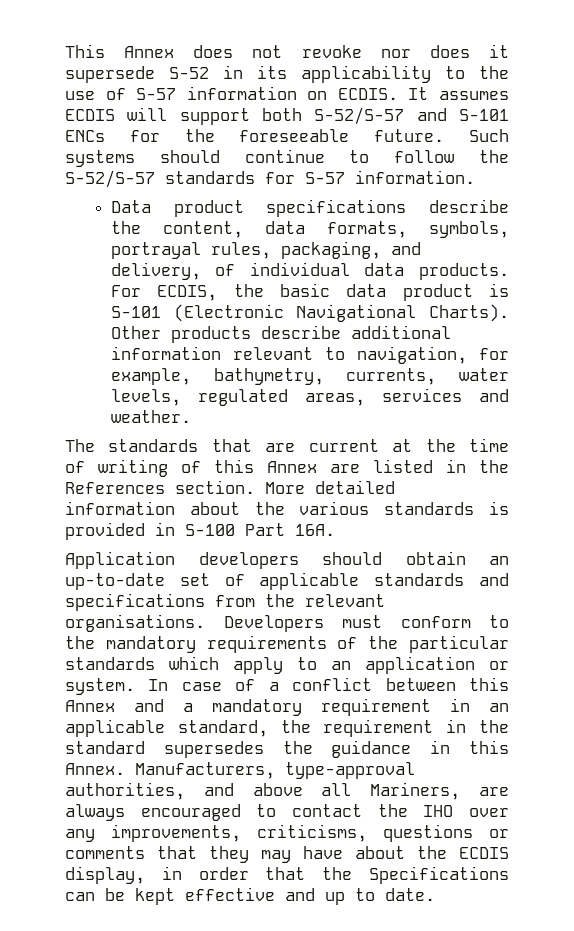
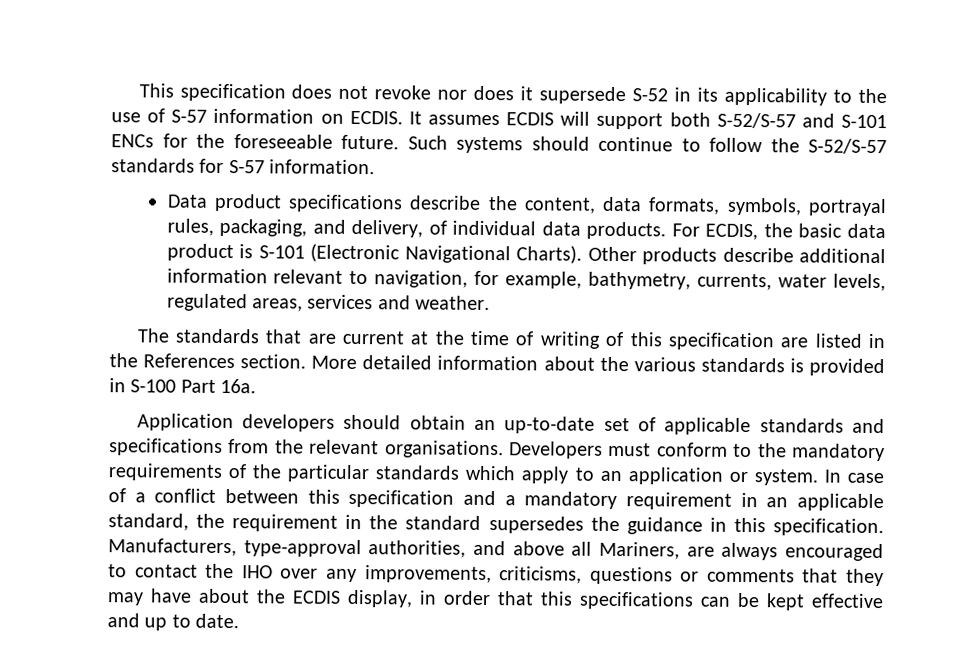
[124,46,175,58] Annex -> [179,83,286,102] specification
[267,461,317,473] Annex -> [667,332,775,351] specification
[295,524,335,536] 16A. -> [220,378,257,394] 16a.
[65,700,115,712] Annex -> [348,489,455,508] specification
[65,763,125,775] Annex. -> [773,518,885,537] specification.
[322,866,509,884] the Specifications -> [540,591,694,610] this specifications

